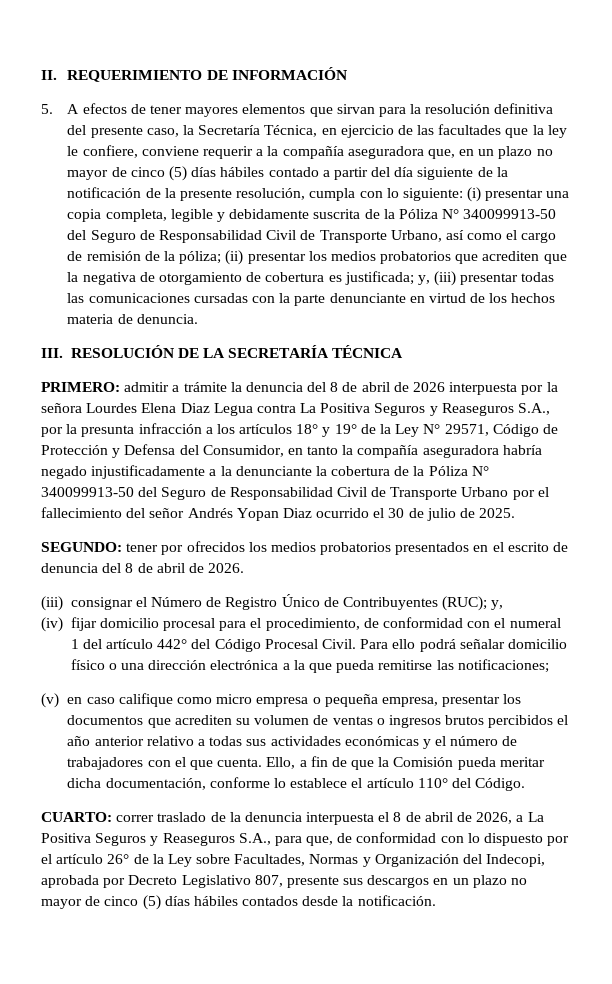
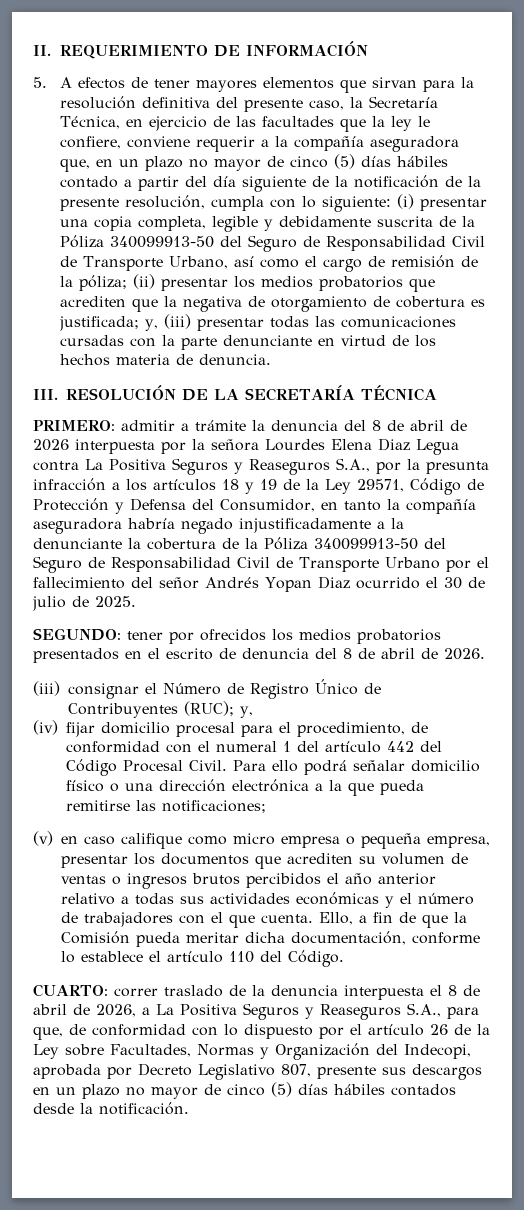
[442,209,460,219] N° -> (104, 241) none
[296,424,441,437] 18° y 19° de la Ley N° -> [222,479,351,494] 18 y 19 de la Ley
[471,466,489,476] N° -> (308, 543) none
[157,639,188,649] 442° -> [387,741,414,752] 442
[417,778,448,788] 110° -> [229,951,254,963] 110
[107,854,130,864] 26° -> [430,1024,448,1035] 26

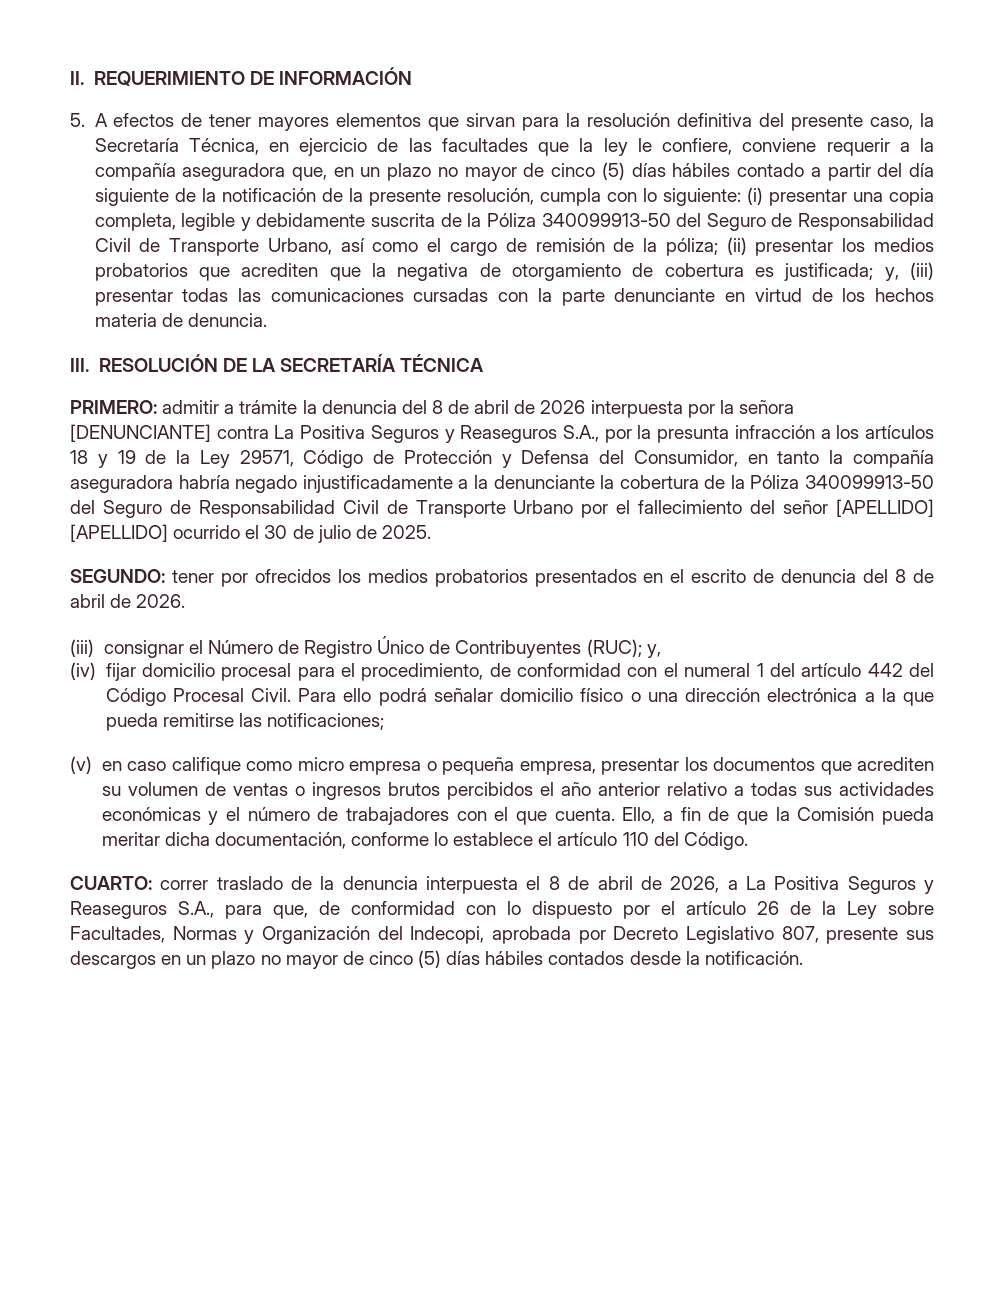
[265,438,459,455] Lourdes Elena Diaz Legua -> [70,424,211,442] [DENUNCIANTE]
[205,576,350,592] Andrés Yopan Diaz -> [835,499,934,517] [70,524,168,542] [APELLIDO] [APELLIDO]

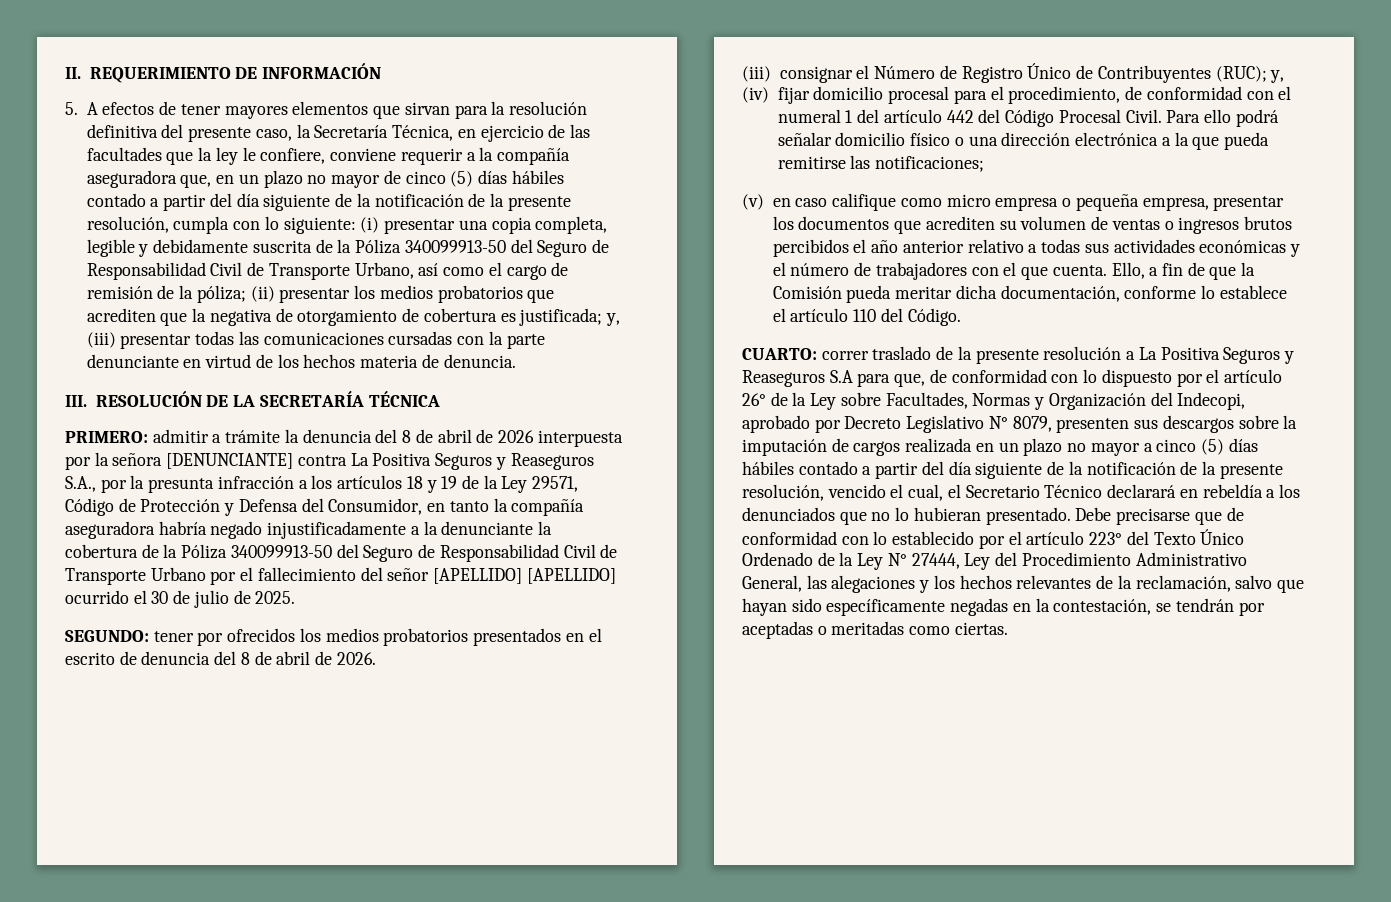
[342,876,720,894] denuncia interpuesta el 8 de abril de 2026, -> [975,346,1122,364] presente resolución
[178,901,214,918] S.A., -> [829,370,853,383] S.A
[757,901,779,915] 26 -> [742,393,766,406] 26°
[492,926,572,944] aprobada -> [742,415,810,433] aprobado
[781,926,934,944] [70,950,803,969] 807, presente sus descargos en un plazo no mayor de cinco (5) días hábiles contados desde la notificación. -> [988,415,1298,433] [742,438,1258,456] [742,461,1283,479] [742,484,1300,501] [742,507,1244,525] [742,529,1245,549] [742,552,1247,570] [742,575,1304,593] [742,598,1265,616] [742,621,1008,639] N° 8079, presenten sus descargos sobre la imputación de cargos realizada en un plazo no mayor a cinco (5) días hábiles contado a partir del día siguiente de la notificación de la presente resolución, vencido el cual, el Secretario Técnico declarará en rebeldía a los denunciados que no lo hubieran presentado. Debe precisarse que de conformidad con lo establecido por el artículo 223° del Texto Único Ordenado de la Ley N° 27444, Ley del Procedimiento Administrativo General, las alegaciones y los hechos relevantes de la reclamación, salvo que hayan sido específicamente negadas en la contestación, se tendrán por aceptadas o meritadas como ciertas.

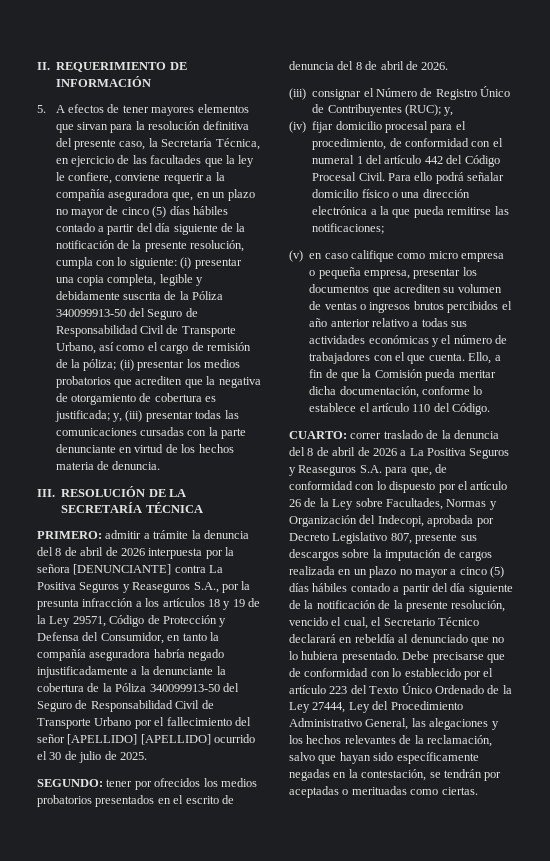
[975,346,1122,364] presente resolución -> [453,430,499,439] [289,447,397,456] denuncia del 8 de abril de 2026
[829,370,853,383] S.A -> [359,465,382,473] S.A.
[742,393,766,406] 26° -> [289,499,301,507] 26
[742,415,810,433] aprobado -> [427,515,474,527] aprobada
[988,416,1130,433] N° 8079, presenten -> [390,533,458,544] 807, presente
[1266,484,1300,498] [742,507,835,521] a los denunciados -> [398,634,468,643] al denunciado
[913,507,981,521] hubieran -> [301,651,339,660] hubiera
[1089,532,1123,545] 223° -> [329,686,348,694] 223
[887,553,907,566] N° -> (310, 707) none
[831,621,905,635] meritadas -> [351,786,407,795] merituadas

